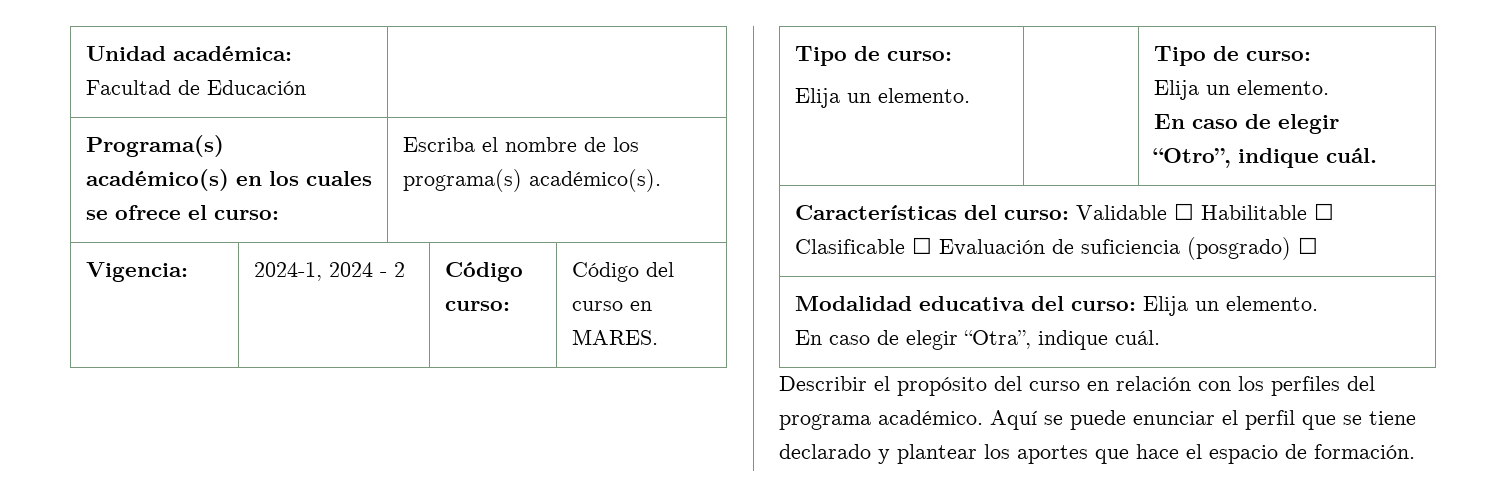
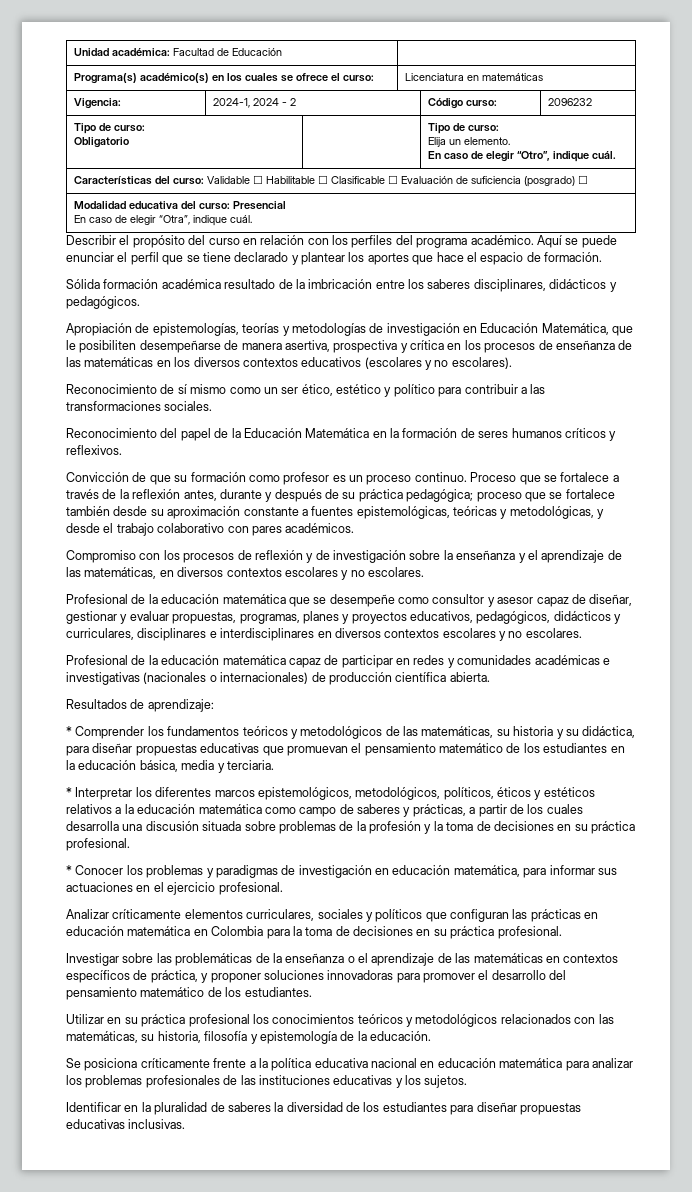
[402,137,639,152] [402,169,661,192] Escriba el nombre de los programa(s) académico(s). -> [405,73,544,81] Licenciatura en matemáticas
[571,262,674,282] [571,301,652,311] [571,329,658,345] [794,46,952,66] [794,88,970,108] Código del curso en MARES. // Tipo de curso: // Elija un elemento. -> [548,98,593,106] [74,123,146,134] [74,137,130,148] 2096232 // Tipo de curso: // Obligatorio
[1142,296,1318,316] Elija un elemento. -> [233,201,287,210] Presencial
(1415, 451) none -> [66,279,617,292] [66,296,140,309] [66,323,634,336] [66,340,633,353] [66,357,512,370] [66,384,546,397] [66,401,213,411] [66,428,617,441] [66,445,122,455] [66,472,619,485] [66,489,615,502] [66,506,605,519] [66,523,355,536] [66,550,622,563] [66,567,424,580] [66,594,633,607] [66,611,622,624] [66,628,582,641] [66,655,610,668] [66,672,490,685] [66,699,214,712] [66,726,636,739] [66,743,625,756] [66,760,274,773] [66,787,595,800] [66,804,583,817] [66,821,635,834] [66,838,130,851] [66,865,617,878] [66,882,283,895] [66,909,599,922] [66,926,562,939] [66,953,619,966] [66,970,567,983] [66,987,312,1000] [66,1014,614,1027] [66,1031,431,1044] [66,1058,633,1071] [66,1075,468,1088] [66,1102,581,1115] [66,1119,186,1129] // Sólida formación académica resultado de la imbricación entre los saberes disciplinares, didácticos y pedagógicos. // Apropiación de epistemologías, teorías y metodologías de investigación en Educación Matemática, que le posibiliten desempeñarse de manera asertiva, prospectiva y crítica en los procesos de enseñanza de las matemáticas en los diversos contextos educativos (escolares y no escolares). // Reconocimiento de sí mismo como un ser ético, estético y político para contribuir a las transformaciones sociales. // Reconocimiento del papel de la Educación Matemática en la formación de seres humanos críticos y reflexivos. // Convicción de que su formación como profesor es un proceso continuo. Proceso que se fortalece a través de la reflexión antes, durante y después de su práctica pedagógica; proceso que se fortalece también desde su aproximación constante a fuentes epistemológicas, teóricas y metodológicas, y desde el trabajo colaborativo con pares académicos. // Compromiso con los procesos de reflexión y de investigación sobre la enseñanza y el aprendizaje de las matemáticas, en diversos contextos escolares y no escolares. // Profesional de la educación matemática que se desempeñe como consultor y asesor capaz de diseñar, gestionar y evaluar propuestas, programas, planes y proyectos educativos, pedagógicos, didácticos y curriculares, disciplinares e interdisciplinares en diversos contextos escolares y no escolares. // Profesional de la educación matemática capaz de participar en redes y comunidades académicas e investigativas (nacionales o internacionales) de producción científica abierta. // Resultados de aprendizaje: // * Comprender los fundamentos teóricos y metodológicos de las matemáticas, su historia y su didáctica, para diseñar propuestas educativas que promuevan el pensamiento matemático de los estudiantes en la educación básica, media y terciaria. // * Interpretar los diferentes marcos epistemológicos, metodológicos, políticos, éticos y estéticos relativos a la educación matemática como campo de saberes y prácticas, a partir de los cuales desarrolla una discusión situada sobre problemas de la profesión y la toma de decisiones en su práctica profesional. // * Conocer los problemas y paradigmas de investigación en educación matemática, para informar sus actuaciones en el ejercicio profesional. // Analizar críticamente elementos curriculares, sociales y políticos que configuran las prácticas en educación matemática en Colombia para la toma de decisiones en su práctica profesional. // Investigar sobre las problemáticas de la enseñanza o el aprendizaje de las matemáticas en contextos específicos de práctica, y proponer soluciones innovadoras para promover el desarrollo del pensamiento matemático de los estudiantes. // Utilizar en su práctica profesional los conocimientos teóricos y metodológicos relacionados con las matemáticas, su historia, filosofía y epistemología de la educación. // Se posiciona críticamente frente a la política educativa nacional en educación matemática para analizar los problemas profesionales de las instituciones educativas y los sujetos. // Identificar en la pluralidad de saberes la diversidad de los estudiantes para diseñar propuestas educativas inclusivas.

